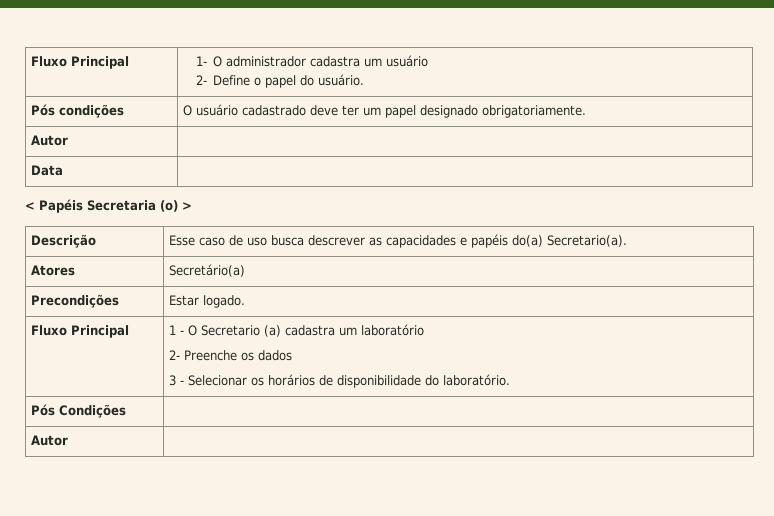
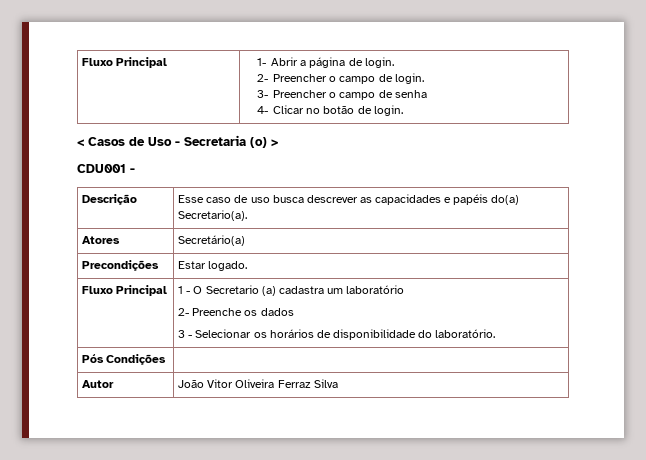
[212,55,428,67] [195,74,364,88] [30,104,124,118] [182,104,586,118] [30,135,68,146] [30,165,63,176] [25,199,83,213] O administrador cadastra um usuário // 2- Define o papel do usuário. // Pós condições | O usuário cadastrado deve ter um papel designado obrigatoriamente. // Autor | // Data | // < Papéis -> [271,57,394,68] [256,73,424,84] [256,90,427,100] [256,105,403,116] [77,137,180,147] Abrir a página de login. // 2- Preencher o campo de login. // 3- Preencher o campo de senha // 4- Clicar no botão de login. // < Casos de Uso -
(192, 206) none -> [77,164,135,173] // CDU001 -
(68, 440) none -> [178,379,338,388] João Vitor Oliveira Ferraz Silva

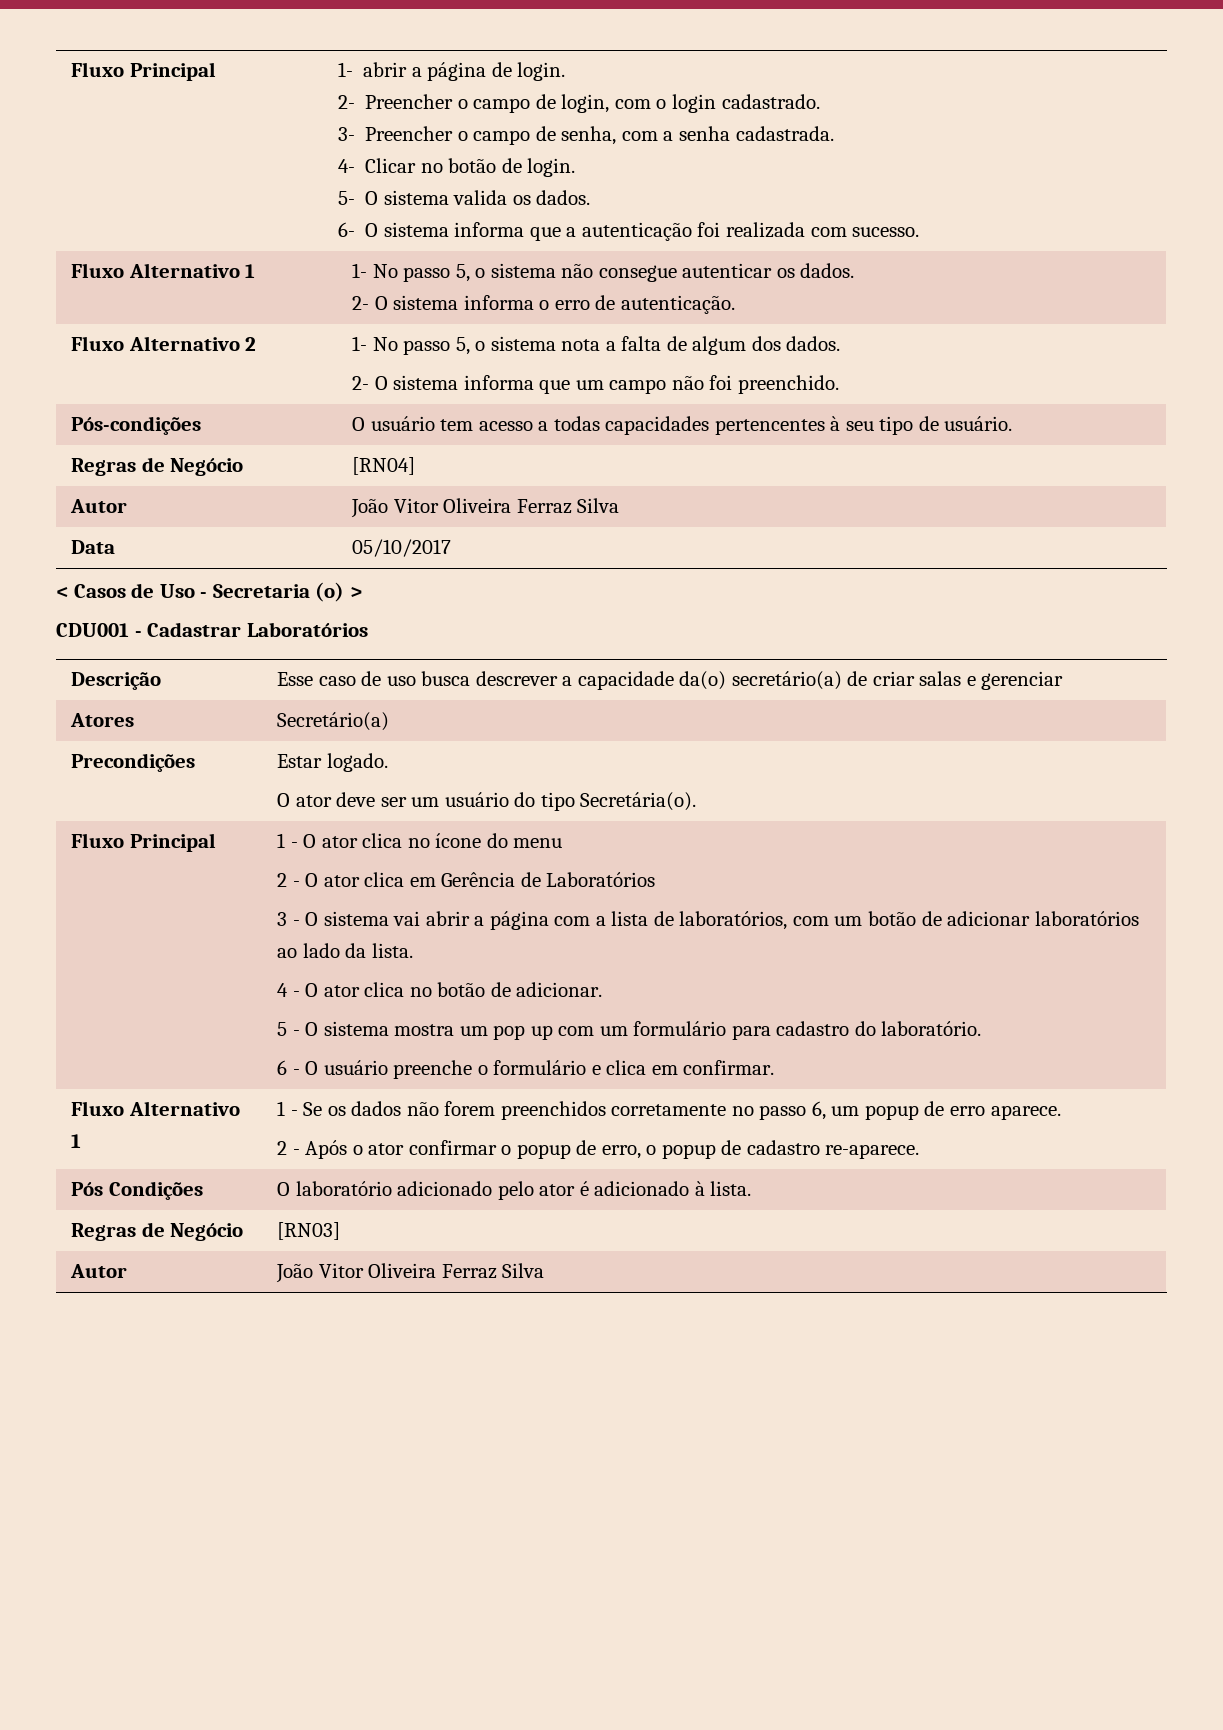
[271,57,299,66] Abrir -> [363,62,408,77] abrir
[394,73,424,84] login. -> [561,94,820,113] login, com o login cadastrado.
(393, 94) none -> [561,126,674,145] senha, com a
(427, 94) none -> [735,126,834,141] cadastrada.
(403, 110) none -> [338,190,591,205] [338,222,920,241] [70,263,256,278] [352,263,855,282] [352,295,735,314] [70,336,257,351] [352,336,841,355] [352,375,839,394] [70,416,201,435] [352,416,1013,435] [70,457,244,476] [352,457,416,475] [69,499,127,513] [351,498,620,518] [70,540,115,554] [352,539,452,557] // 5- O sistema valida os dados. // 6- O sistema informa que a autenticação foi realizada com sucesso. // Fluxo Alternativo 1 | 1- No passo 5, o sistema não consegue autenticar os dados. // 2- O sistema informa o erro de autenticação. // Fluxo Alternativo 2 | 1- No passo 5, o sistema nota a falta de algum dos dados. // 2- O sistema informa que um campo não foi preenchido. // Pós-condições | O usuário tem acesso a todas capacidades pertencentes à seu tipo de usuário. // Regras de Negócio | [RN04] // Autor | João Vitor Oliveira Ferraz Silva // Data | 05/10/2017
(135, 170) none -> [147,622,368,637] Cadastrar Laboratórios
[359,194,520,205] [178,210,248,221] as capacidades e papéis do(a) Secretario(a). -> [562,671,1064,690] a capacidade da(o) secretário(a) de criar salas e gerenciar
(248, 266) none -> [276,792,697,811] // O ator deve ser um usuário do tipo Secretária(o).
[205,285,405,296] [178,308,294,316] [178,329,496,340] [82,354,167,365] Secretario (a) cadastra um laboratório // 2- Preenche os dados // 3 - Selecionar os horários de disponibilidade do laboratório. // Pós Condições | -> [321,833,563,848] [276,872,656,887] [276,911,1139,930] [276,943,413,958] [276,982,603,997] [276,1021,982,1040] [276,1060,775,1079] [70,1101,240,1116] [70,1134,81,1148] [276,1101,1061,1120] [276,1140,920,1159] [70,1181,203,1200] [276,1181,752,1200] [70,1222,244,1241] [276,1222,340,1240] ator clica no ícone do menu // 2 - O ator clica em Gerência de Laboratórios // 3 - O sistema vai abrir a página com a lista de laboratórios, com um botão de adicionar laboratórios ao lado da lista. // 4 - O ator clica no botão de adicionar. // 5 - O sistema mostra um pop up com um formulário para cadastro do laboratório. // 6 - O usuário preenche o formulário e clica em confirmar. // Fluxo Alternativo 1 | 1 - Se os dados não forem preenchidos corretamente no passo 6, um popup de erro aparece. // 2 - Após o ator confirmar o popup de erro, o popup de cadastro re-aparece. // Pós Condições | O laboratório adicionado pelo ator é adicionado à lista. // Regras de Negócio | [RN03]

